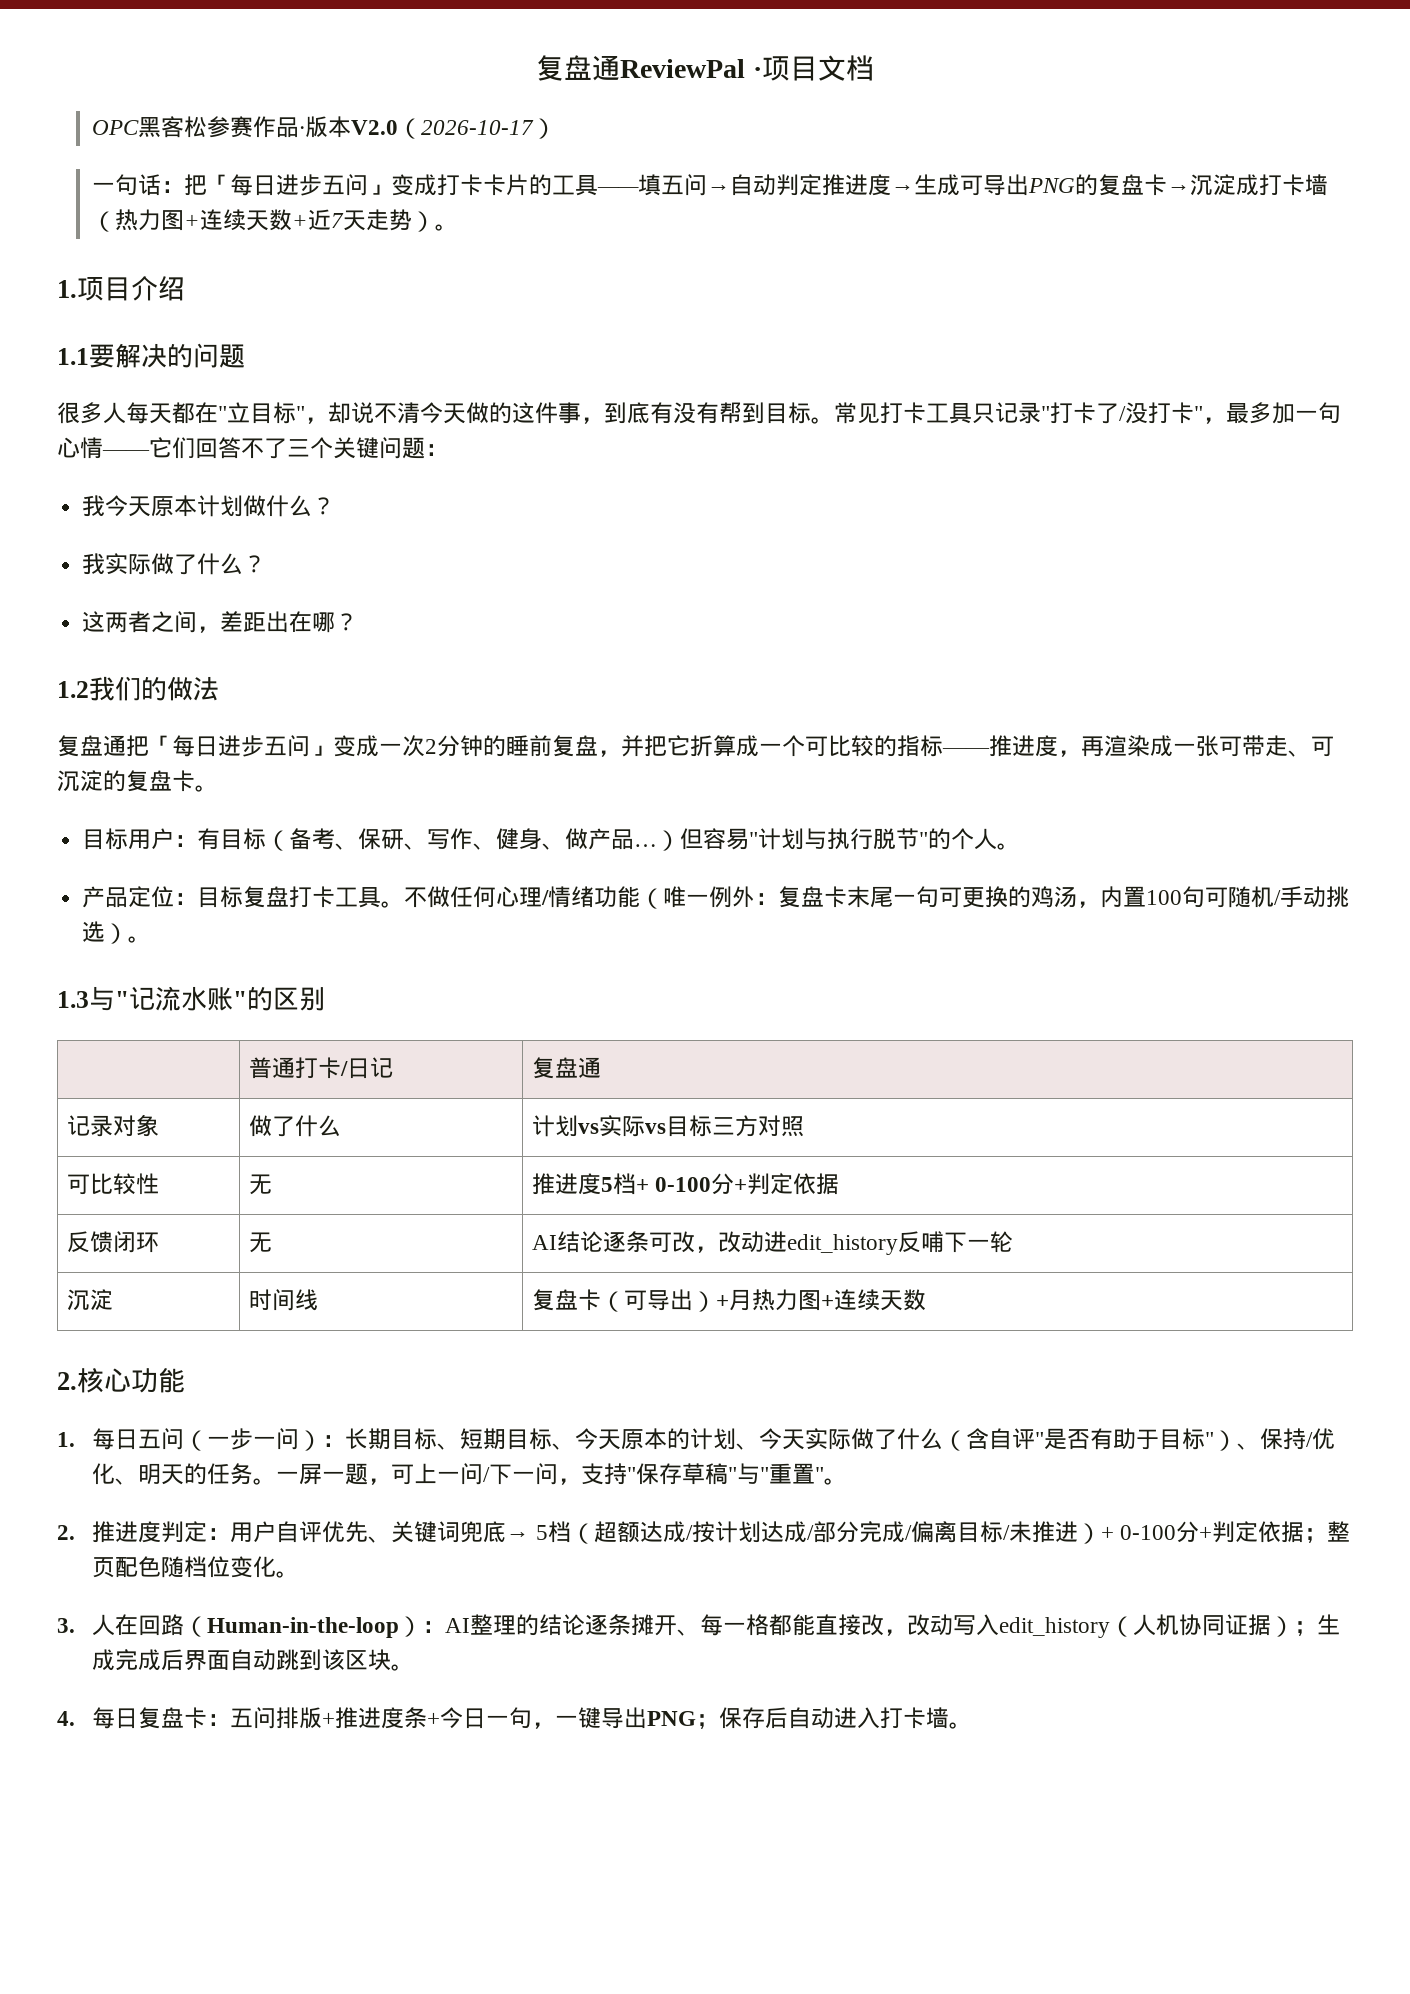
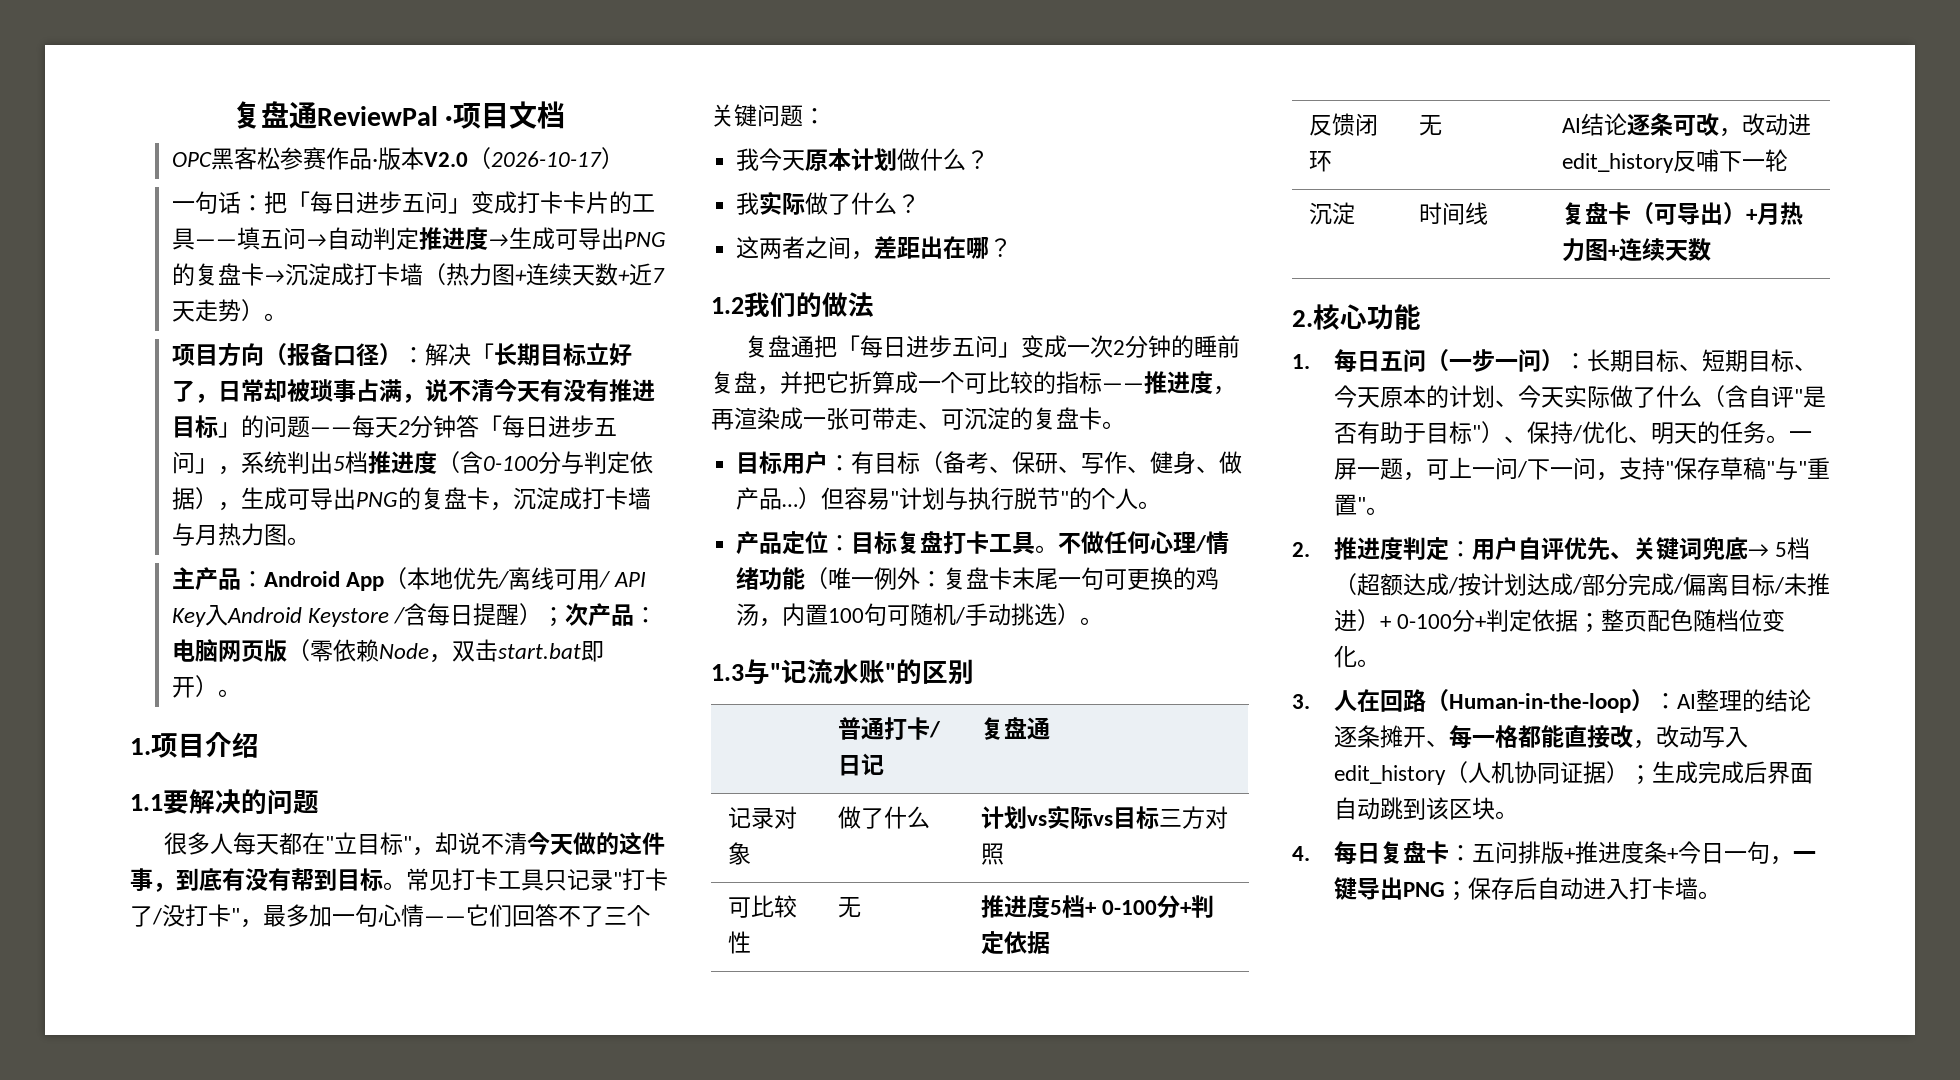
(459, 227) none -> [171,343,632,366] [171,379,655,403] [171,415,617,438] [171,451,653,475] [171,487,651,511] [171,523,310,546] [171,567,647,591] [171,603,658,627] [171,639,604,663] [171,675,241,698] // 项目方向（报备口径）：解决「长期目标立好了，日常却被琐事占满，说不清今天有没有推进目标」的问题——每天2分钟答「每日进步五问」，系统判出5档推进度（含0-100分与判定依据），生成可导出PNG的复盘卡，沉淀成打卡墙与月热力图。 // 主产品：Android App（本地优先/离线可用/ API Key入Android Keystore /含每日提醒）；次产品：电脑网页版（零依赖Node，双击start.bat即开）。

